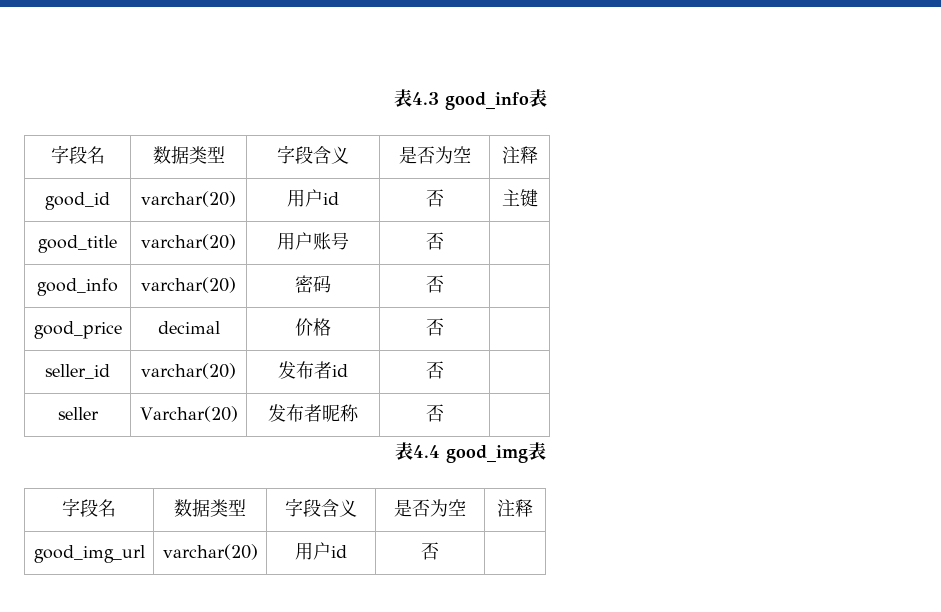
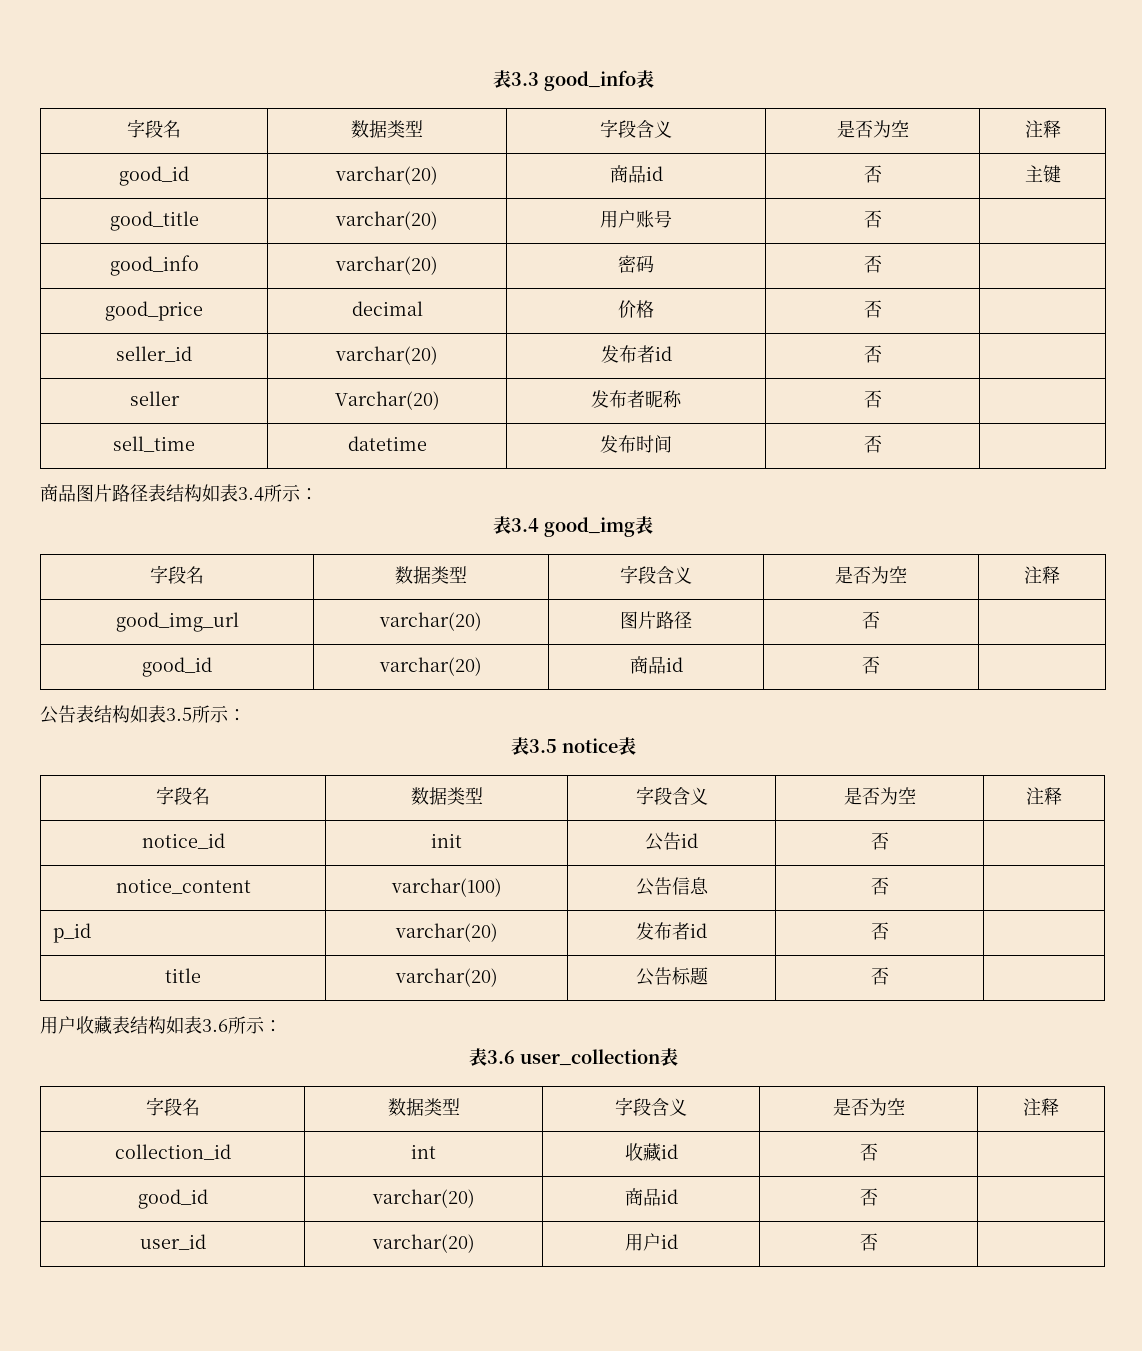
[394,89,439,107] 表4.3 -> [492,70,539,88] 表3.3
[287,189,323,207] 用户 -> [609,165,646,183] 商品
[395,442,440,460] // 表4.4 -> [113,436,195,452] [347,436,427,451] [600,435,672,453] [863,435,882,453] [40,484,318,502] [493,516,539,534] // sell_time | datetime | 发布时间 | 否 | // 商品图片路径表结构如表3.4所示： // 表3.4
(258, 552) none -> [620,611,692,629] [862,611,880,629] [142,657,212,677] [379,657,483,676] [629,656,683,674] [862,656,880,674] [40,705,246,724] [510,737,636,755] [156,786,210,805] [410,787,483,805] [635,786,708,805] [843,787,916,805] [1026,787,1062,805] [141,833,225,849] [431,833,463,848] [645,832,698,851] [870,832,889,850] [115,878,251,894] [390,878,502,897] [635,877,709,896] [870,877,889,895] [52,923,91,943] [394,923,498,942] [636,922,707,940] [870,922,889,940] [165,968,201,983] [394,968,498,987] [635,967,708,986] [870,967,889,985] [40,1016,282,1034] [468,1048,678,1066] [145,1097,200,1116] [387,1098,460,1116] [615,1097,687,1116] [832,1098,905,1116] [1023,1098,1059,1116] [114,1144,231,1160] [411,1144,437,1159] [624,1143,678,1161] [859,1143,878,1161] [137,1189,208,1209] [371,1189,475,1208] [624,1188,678,1206] [859,1188,878,1206] [139,1234,206,1250] [371,1234,475,1253] | 图片路径 | 否 | // good_id | varchar(20) | 商品id | 否 | // 公告表结构如表3.5所示： // 表3.5 notice表 // 字段名 | 数据类型 | 字段含义 | 是否为空 | 注释 // notice_id | init | 公告id | 否 | // notice_content | varchar(100) | 公告信息 | 否 | // p_id | varchar(20) | 发布者id | 否 | // title | varchar(20) | 公告标题 | 否 | // 用户收藏表结构如表3.6所示： // 表3.6 user_collection表 // 字段名 | 数据类型 | 字段含义 | 是否为空 | 注释 // collection_id | int | 收藏id | 否 | // good_id | varchar(20) | 商品id | 否 | // user_id | varchar(20)

